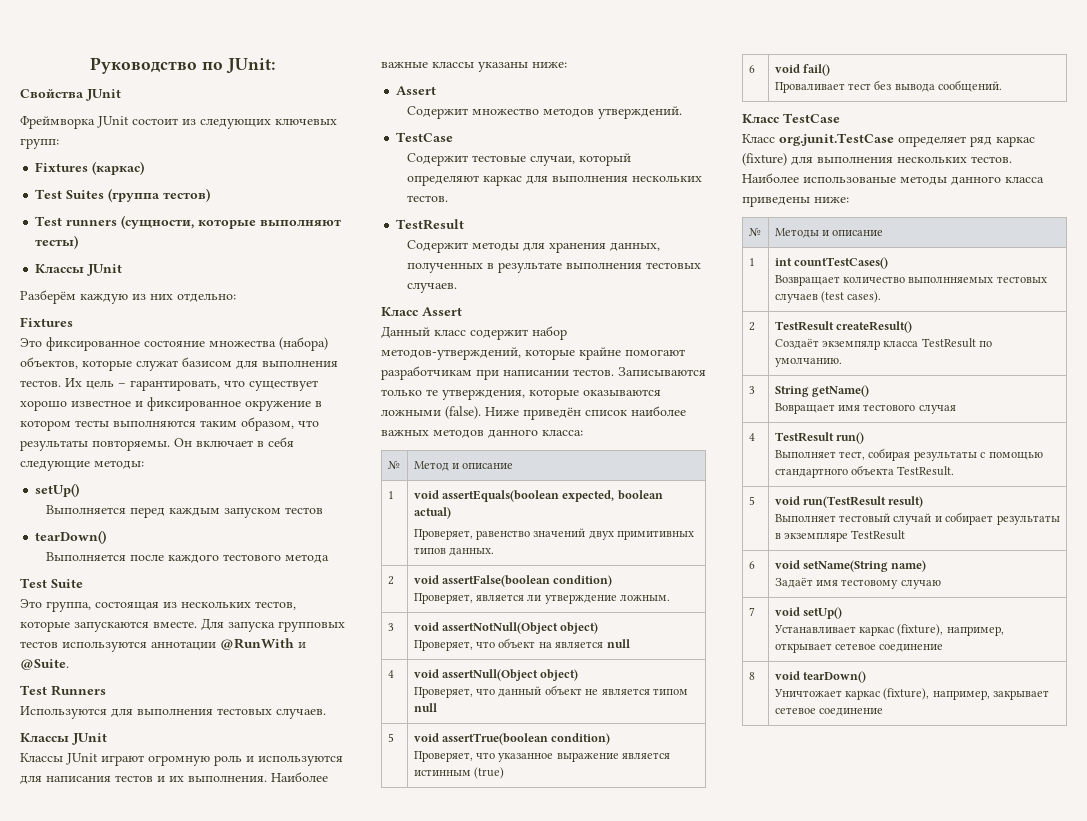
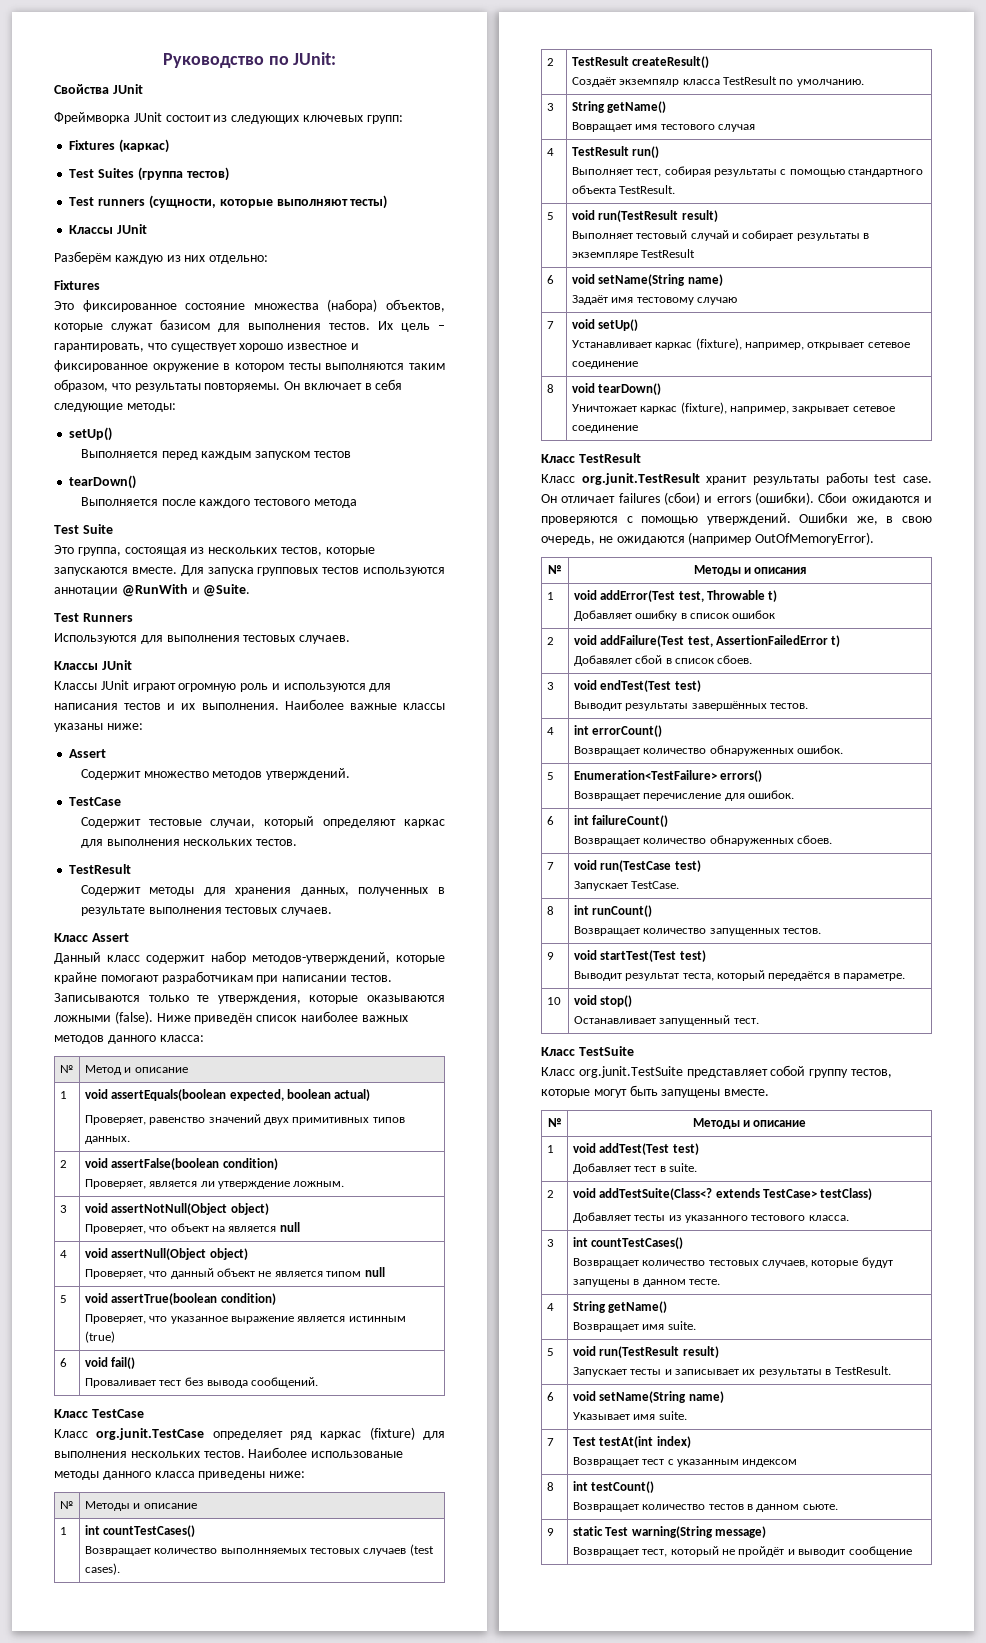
(884, 712) none -> [541,453,641,463] [541,472,932,485] [541,492,932,505] [541,512,932,525] [541,532,875,545] [548,565,562,574] [693,565,807,576] [546,592,554,600] [573,590,778,602] [573,610,776,621] [546,637,554,645] [573,635,841,647] [573,655,753,666] [546,682,554,690] [573,680,701,692] [573,701,809,711] [546,727,554,735] [573,725,663,737] [573,745,844,756] [546,772,554,780] [573,770,763,782] [573,790,795,801] [546,816,554,825] [573,815,669,827] [573,835,833,846] [546,862,554,870] [573,860,701,872] [573,881,680,891] [546,906,554,915] [573,905,653,917] [573,926,822,936] [546,952,554,960] [573,950,706,962] [573,970,906,981] [546,997,561,1005] [573,995,633,1007] [573,1015,759,1026] [541,1046,634,1056] [541,1065,892,1078] [541,1085,770,1098] [547,1118,562,1127] [692,1118,807,1129] [546,1145,554,1153] [572,1143,699,1155] [572,1163,698,1174] [546,1190,554,1198] [572,1188,873,1200] [572,1212,849,1223] [546,1239,554,1247] [572,1237,684,1249] [572,1257,893,1268] [572,1279,721,1287] [546,1303,554,1311] [572,1301,668,1313] [572,1321,696,1332] [546,1348,554,1356] [572,1346,719,1358] [572,1366,891,1377] [546,1392,554,1401] [572,1391,724,1403] [572,1411,687,1420] [546,1438,554,1446] [572,1436,691,1448] [572,1457,798,1467] [546,1482,554,1491] [572,1481,655,1493] [572,1502,838,1512] [546,1528,554,1536] [572,1526,767,1538] [572,1546,912,1557] // Класс TestResult // Класс org.junit.TestResult хранит результаты работы test case. Он отличает failures (сбои) и errors (ошибки). Сбои ожидаются и проверяются с помощью утверждений. Ошибки же, в свою очередь, не ожидаются (например OutOfMemoryError). // № | Методы и описания // 1 | void addError(Test test, Throwable t) // Добавляет ошибку в список ошибок // 2 | void addFailure(Test test, AssertionFailedError t) // Добавялет сбой в список сбоев. // 3 | void endTest(Test test) // Выводит результаты завершённых тестов. // 4 | int errorCount() // Возвращает количество обнаруженных ошибок. // 5 | Enumeration<TestFailure> errors() // Возвращает перечисление для ошибок. // 6 | int failureCount() // Возвращает количество обнаруженных сбоев. // 7 | void run(TestCase test) // Запускает TestCase. // 8 | int runCount() // Возвращает количество запущенных тестов. // 9 | void startTest(Test test) // Выводит результат теста, который передаётся в параметре. // 10 | void stop() // Останавливает запущенный тест. // Класс TestSuite // Класс org.junit.TestSuite представляет собой группу тестов, которые могут быть запущены вместе. // № | Методы и описание // 1 | void addTest(Test test) // Добавляет тест в suite. // 2 | void addTestSuite(Class<? extends TestCase> testClass) // Добавляет тесты из указанного тестового класса. // 3 | int countTestCases() // Возвращает количество тестовых случаев, которые будут запущены в данном тесте. // 4 | String getName() // Возвращает имя suite. // 5 | void run(TestResult result) // Запускает тесты и записывает их результаты в TestResult. // 6 | void setName(String name) // Указывает имя suite. // 7 | Test testAt(int index) // Возвращает тест с указанным индексом // 8 | int testCount() // Возвращает количество тестов в данном сьюте. // 9 | static Test warning(String message) // Возвращает тест, который не пройдёт и выводит сообщение

